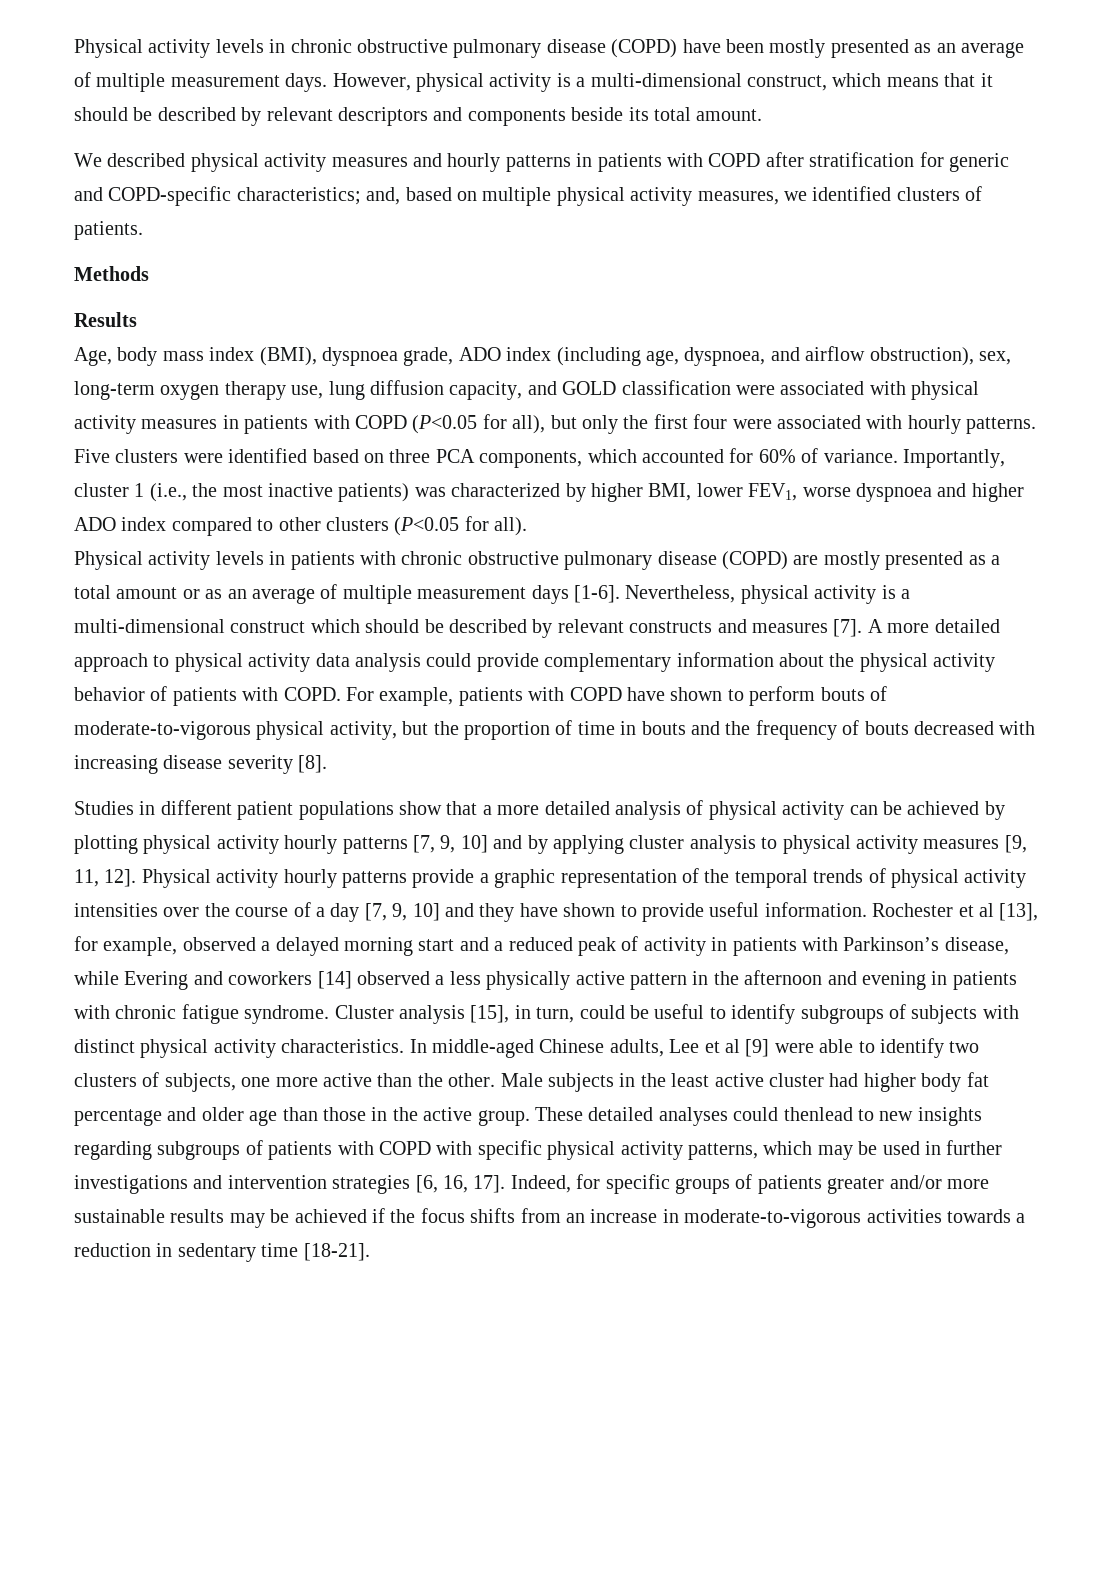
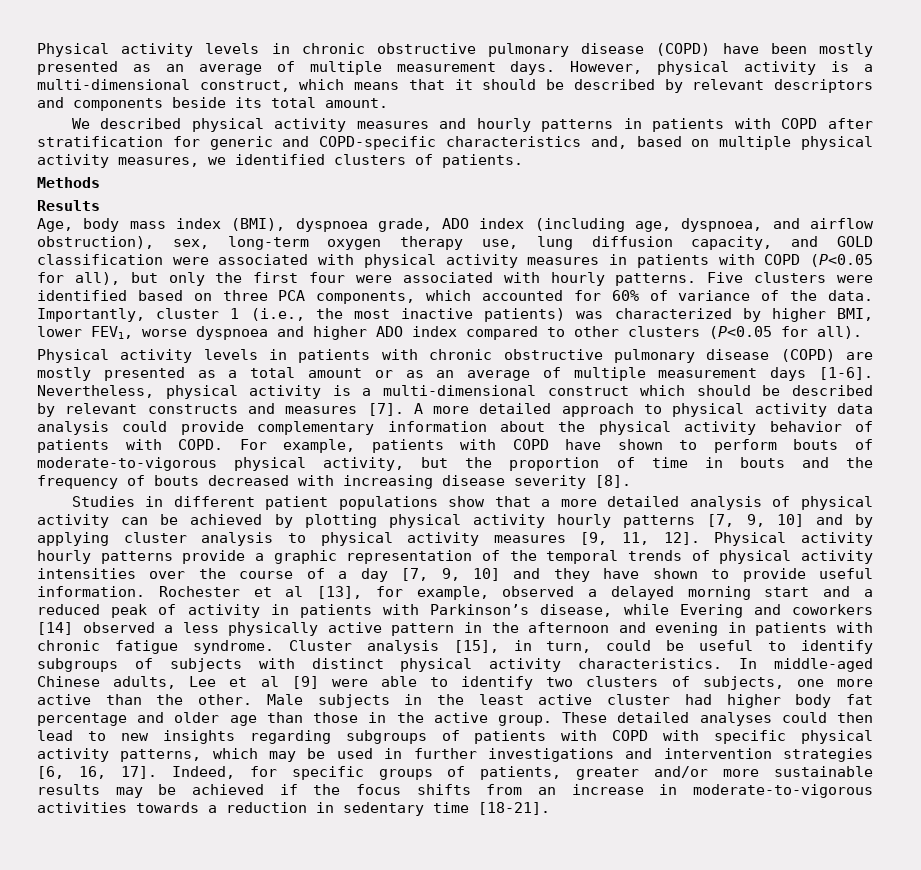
[236,187,361,205] characteristics; -> [446,136,581,147] characteristics
[823,449,898,463] variance. -> [678,290,874,301] variance of the data.
[783,1107,853,1121] thenlead -> [836,712,873,723] [37,730,73,741] then lead
[757,1175,822,1194] patients -> [480,766,562,780] patients,

